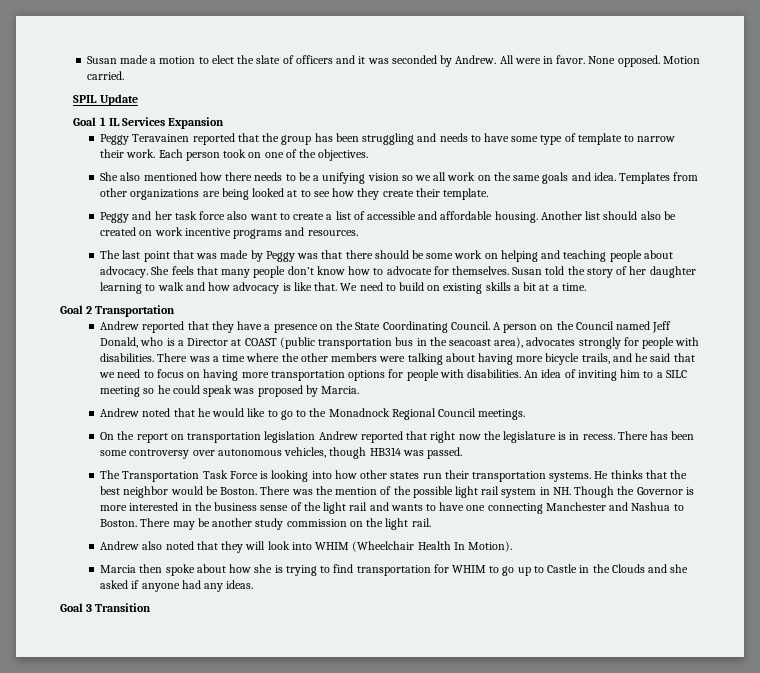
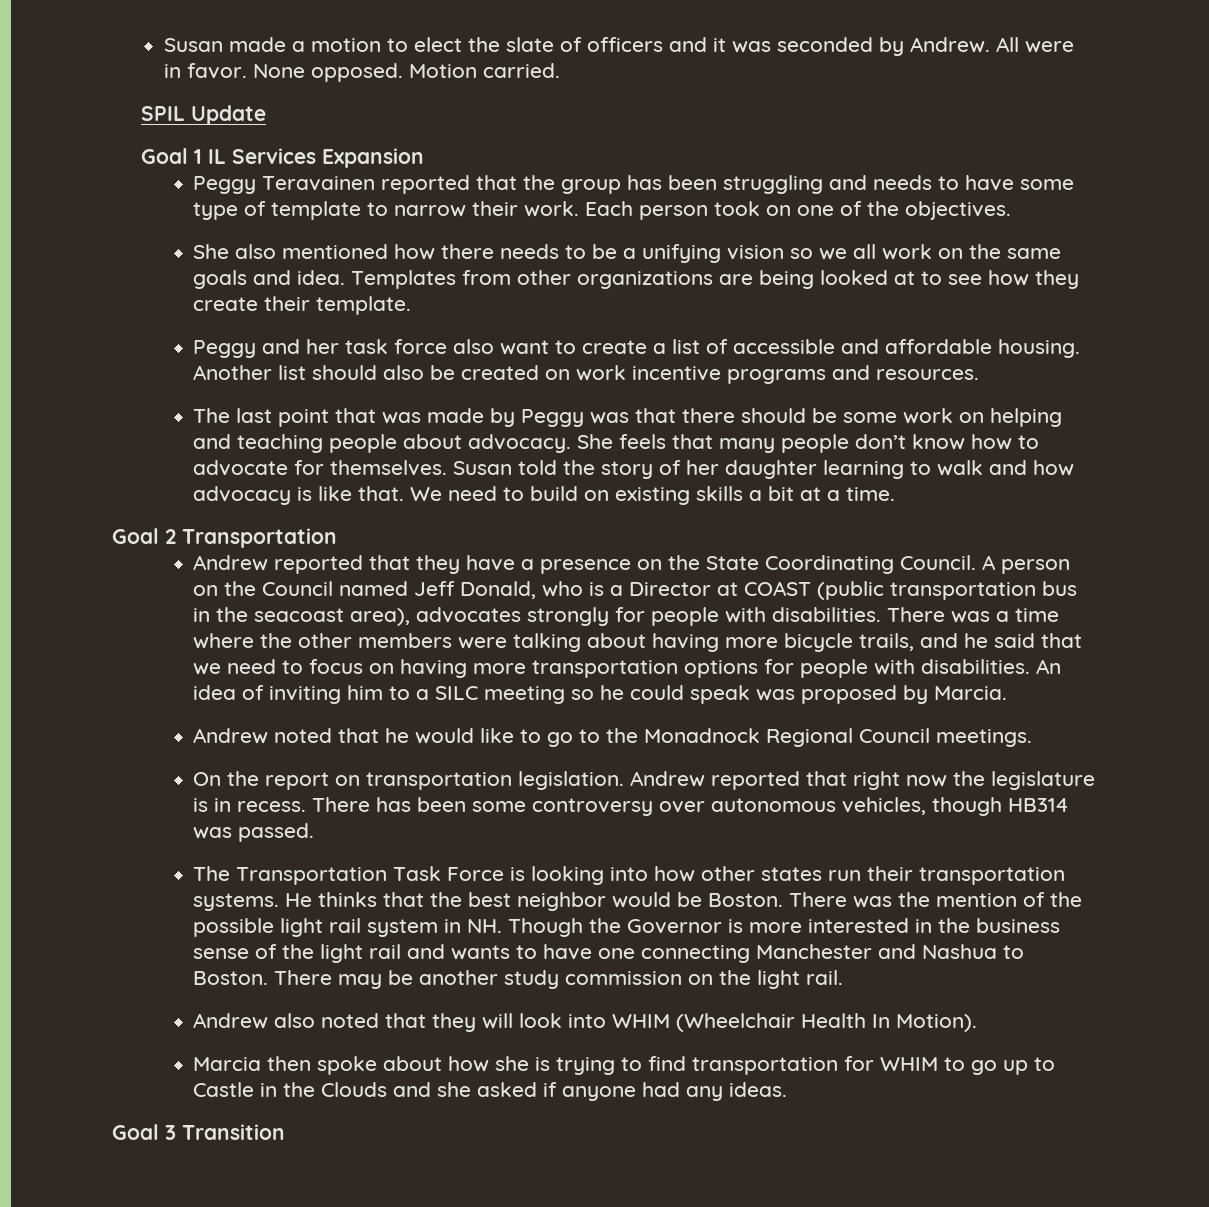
[264,431,316,443] legislation -> [518,771,625,790] legislation.

